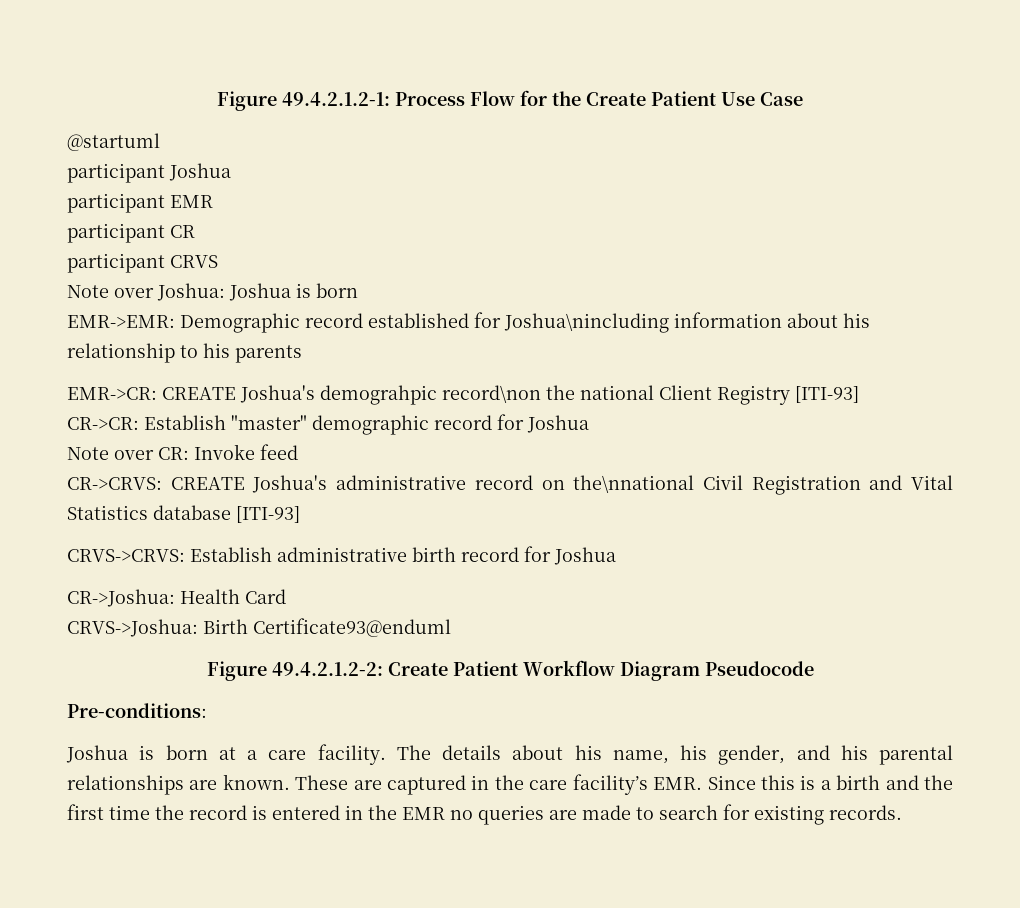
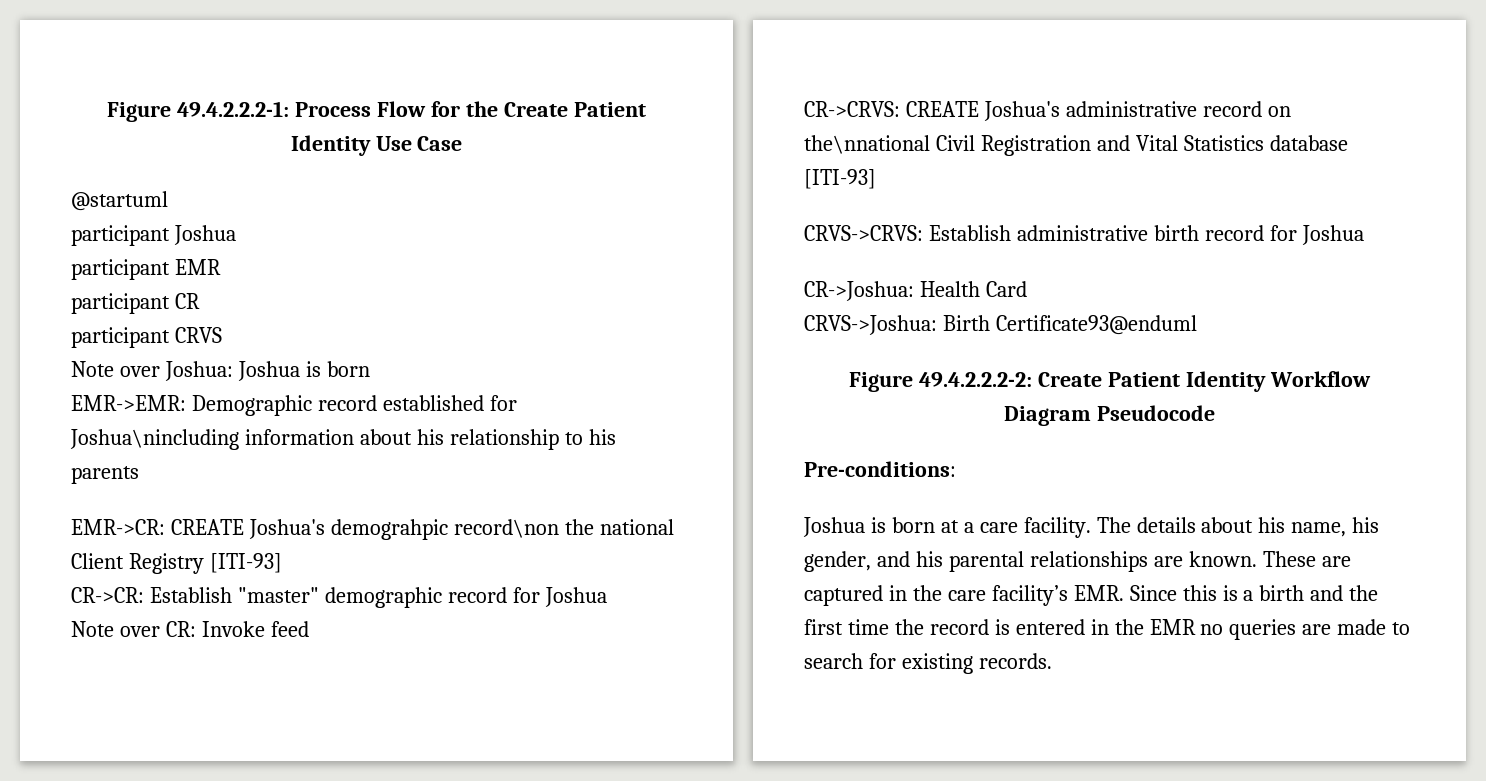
[217,91,390,111] Figure 49.4.2.1.2-1: -> [107,101,290,122] Figure 49.4.2.2.2-1:
(716, 98) none -> [290,135,371,156] Identity
[271,661,518,676] 49.4.2.1.2-2: Create Patient -> [919,371,1266,392] 49.4.2.2.2-2: Create Patient Identity

